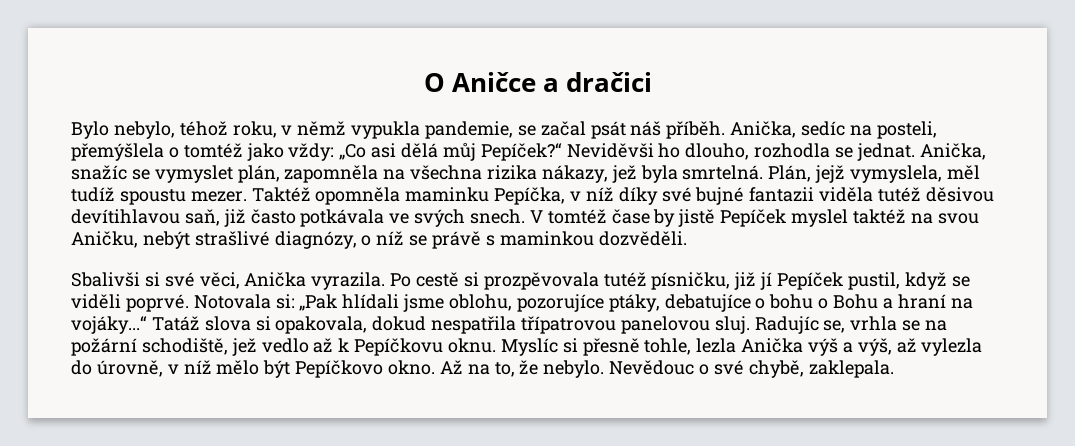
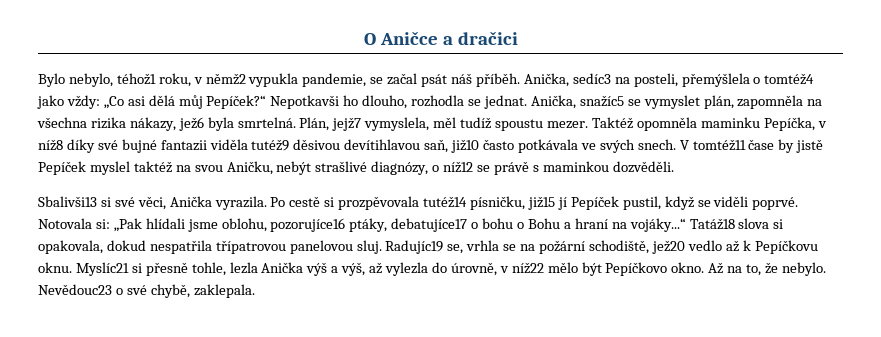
[179,121,228,136] téhož -> [116,73,156,85] téhož1
[297,121,347,136] němž -> [205,73,246,85] němž2
[801,121,846,136] sedíc -> [572,73,611,84] sedíc3
[183,143,243,158] tomtéž -> [764,73,815,85] tomtéž4
[566,143,654,158] Neviděvši -> [270,95,340,109] Nepotkavši
[71,165,127,180] snažíc -> [579,95,624,107] snažíc5
[611,165,637,183] jež -> [178,117,204,131] jež6
[815,165,846,183] jejž -> [332,117,362,131] jejž7
[585,187,614,201] níž -> [38,139,63,151] níž8
[878,187,922,202] tutéž -> [251,139,290,151] tutéž9
[223,209,246,227] již -> [451,139,480,153] již10
[547,209,607,224] tomtéž -> [692,139,746,151] tomtéž11
[376,231,405,245] níž -> [443,161,474,173] níž12
[71,272,140,287] Sbalivši -> [38,196,97,207] Sbalivši13
[603,272,757,290] tutéž písničku, již -> [423,196,555,210] tutéž14 písničku, již15
[516,294,751,312] pozorujíce ptáky, debatujíce -> [270,218,468,232] pozorujíce16 ptáky, debatujíce17
[151,316,200,331] Tatáž -> [689,218,735,230] Tatáž18
[754,316,819,334] Radujíc -> [385,240,444,254] Radujíc19
[231,338,257,356] jež -> [651,240,685,254] jež20
[500,338,558,356] Myslíc -> [75,262,129,276] Myslíc21
[183,360,212,374] níž -> [511,262,544,274] níž22
[609,360,695,375] Nevědouc -> [38,284,112,295] Nevědouc23

